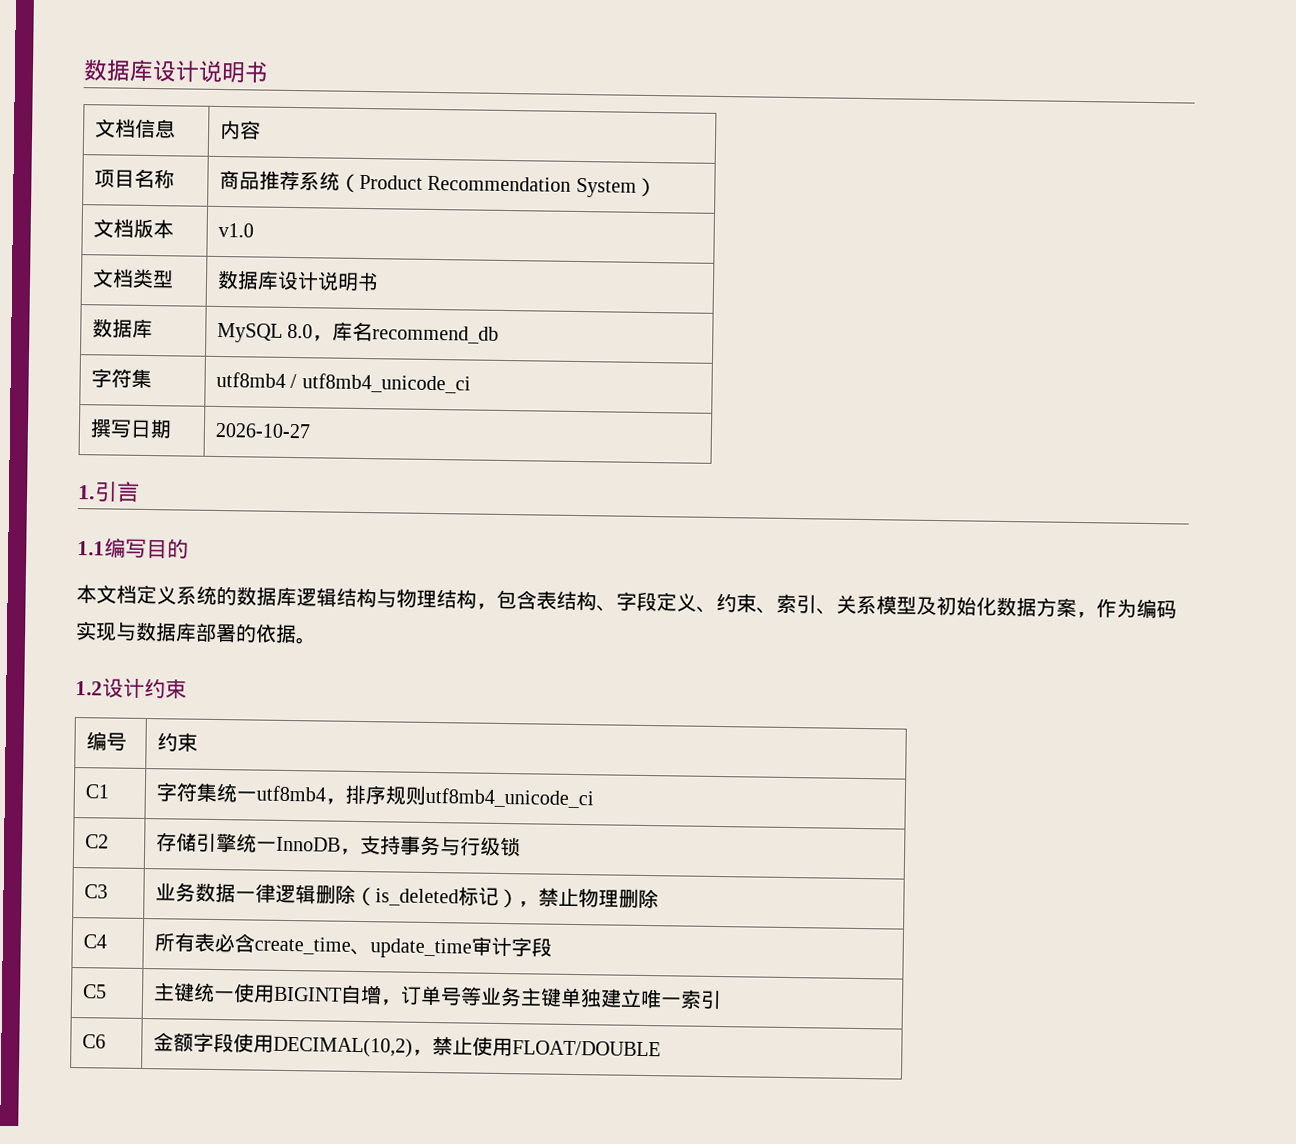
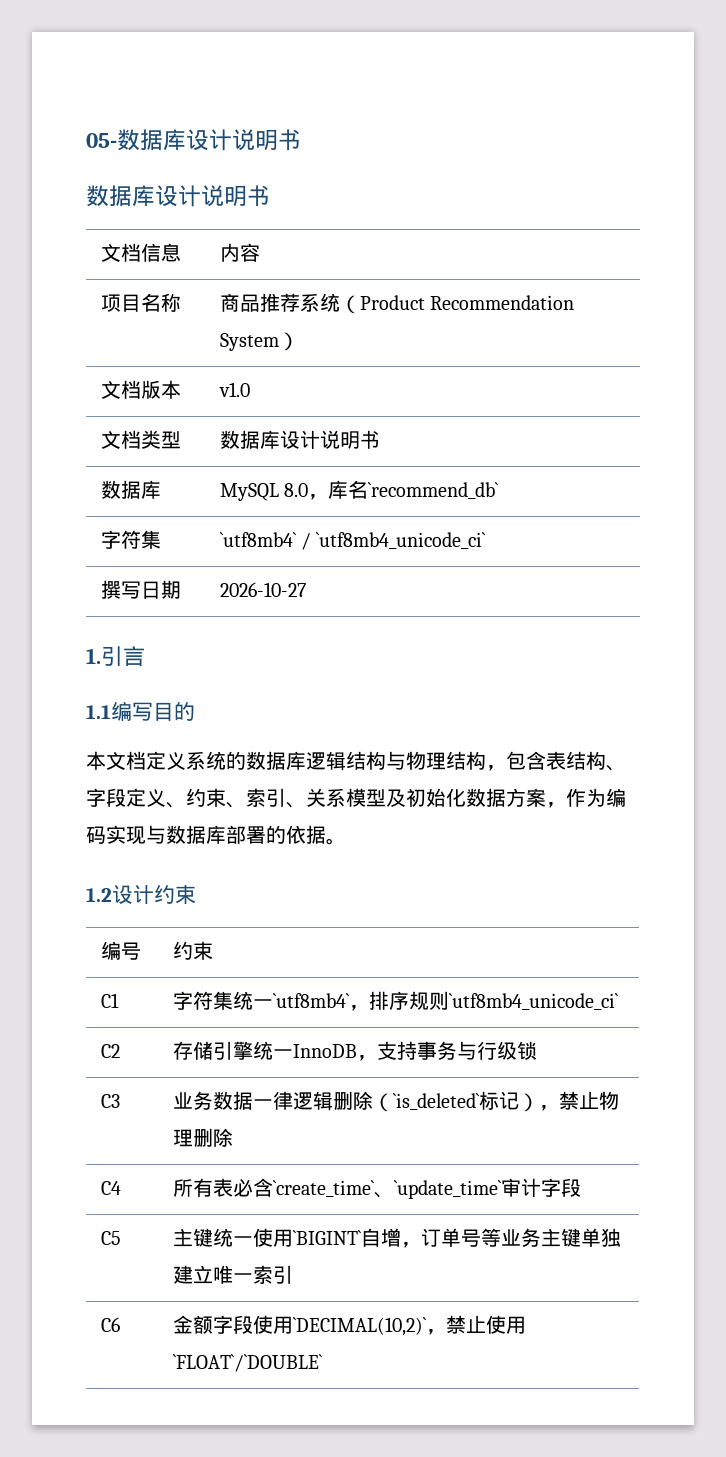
(83, 70) none -> [86,129,301,151] 05-数据库设计说明书 //
[372,325,500,344] recommend_db -> [367,482,499,499] `recommend_db`
[215,371,471,394] utf8mb4 / utf8mb4_unicode_ci -> [219,532,487,550] `utf8mb4` / `utf8mb4_unicode_ci`
[255,785,326,802] utf8mb4 -> [272,993,350,1008] `utf8mb4`
[424,787,594,809] utf8mb4_unicode_ci -> [448,993,619,1010] `utf8mb4_unicode_ci`
[374,888,459,907] is_deleted -> [392,1093,480,1110] `is_deleted`
[253,936,472,959] create_time、update_time -> [272,1180,502,1199] `create_time`、`update_time`
[272,986,342,1002] BIGINT -> [292,1230,362,1245] `BIGINT`
[272,1036,413,1058] DECIMAL(10,2) -> [292,1317,427,1336] `DECIMAL(10,2)`
[511,1040,661,1057] FLOAT/DOUBLE -> [172,1354,323,1372] `FLOAT`/`DOUBLE`

